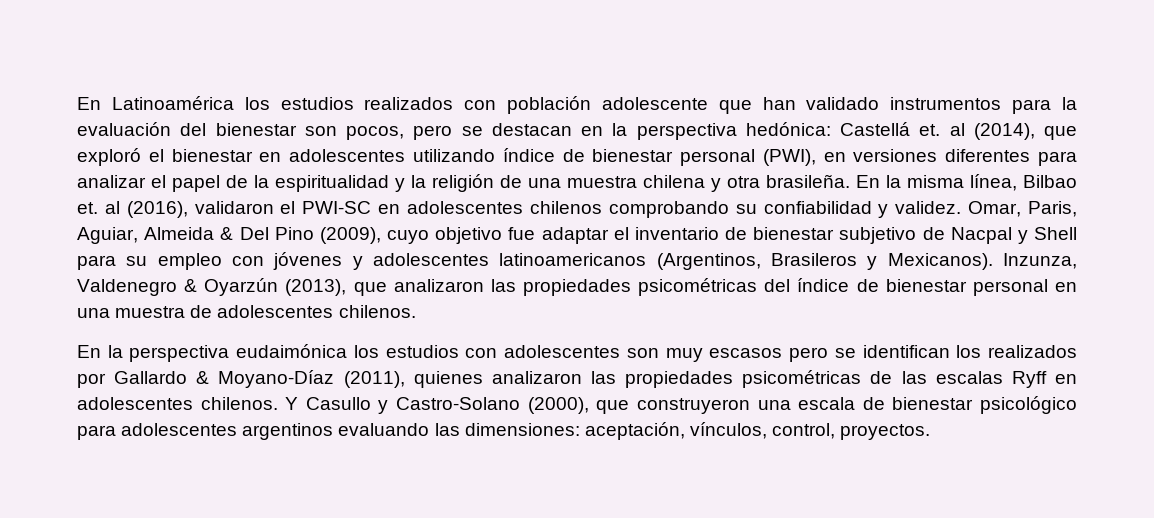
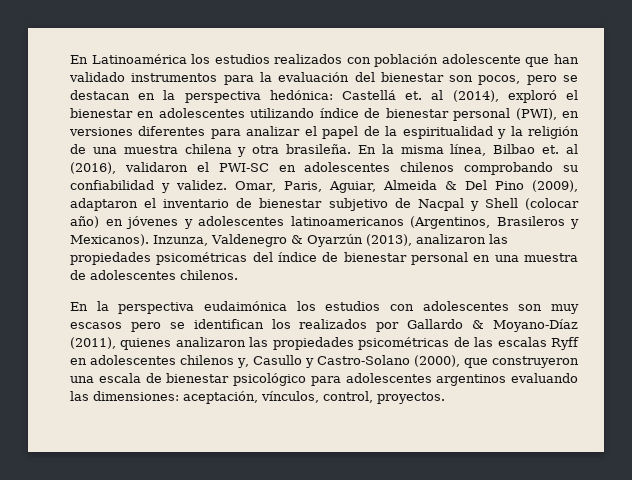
[1044,126,1077,140] que -> (499, 96) none
[387,227,609,244] cuyo objetivo fue adaptar -> [70,198,138,211] adaptaron
[77,253,264,270] para su empleo con -> [525,198,580,210] [70,216,123,228] (colocar año) en
[353,282,387,296] que -> (412, 240) none
[200,397,299,410] chilenos. Y -> [180,355,250,368] chilenos y,

